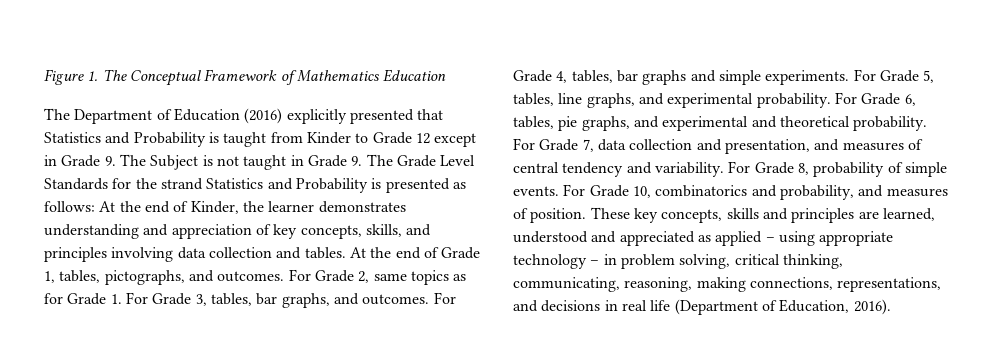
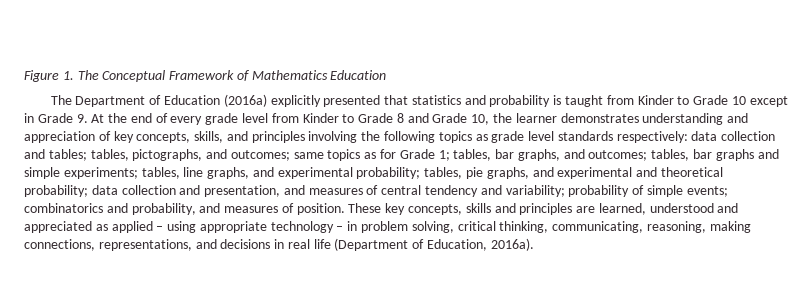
[244,108,283,124] (2016) -> [223,94,267,107] (2016a)
[44,132,206,147] Statistics and Probability -> [411,95,551,107] statistics and probability
[415,133,430,144] 12 -> [731,96,746,105] 10
[119,154,476,170] [44,178,466,193] [44,201,239,214] The Subject is not taught in Grade 9. The Grade Level Standards for the strand Statistics and Probability is presented as follows: At the end of Kinder, -> [91,113,490,125] At the end of every grade level from Kinder to Grade 8 and Grade 10,
[177,247,481,259] [44,269,370,285] data collection and tables. At the end of Grade 1, tables, pictographs, and outcomes. For Grade 2, -> [361,131,776,143] [24,149,290,161] the following topics as grade level standards respectively: data collection and tables; tables, pictographs, and outcomes;
[110,292,456,308] [513,70,568,83] 1. For Grade 3, tables, bar graphs, and outcomes. For Grade 4, -> [438,149,648,161] 1; tables, bar graphs, and outcomes;
[765,69,935,85] experiments. For Grade 5, -> [63,167,138,179] experiments;
[756,92,916,108] probability. For Grade 6, -> [356,167,421,179] probability;
[853,116,928,131] [513,138,594,152] probability. For Grade 7, -> [24,185,88,197] probability;
[654,161,947,177] [513,184,651,198] variability. For Grade 8, probability of simple events. For Grade 10, -> [505,185,728,197] variability; probability of simple events;
[853,299,891,315] 2016). -> [490,238,534,251] 2016a).

